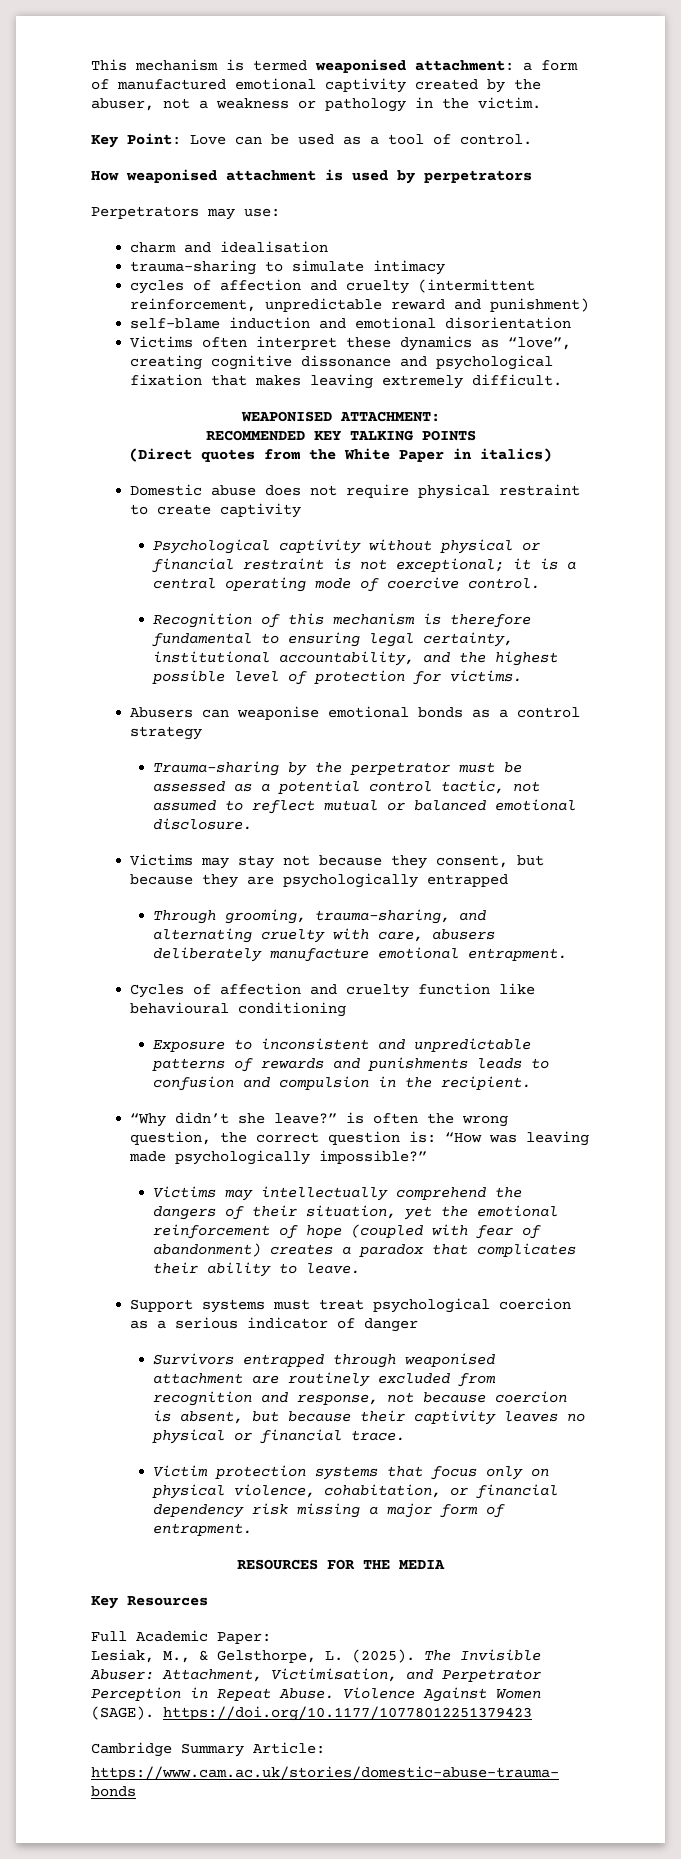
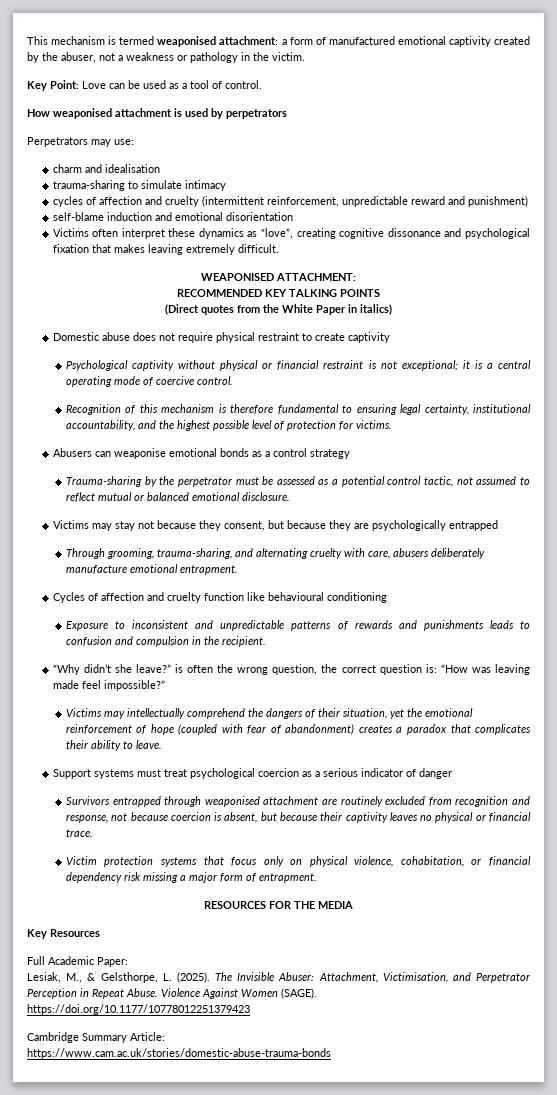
[175,1150,311,1165] psychologically -> [81,680,101,689] feel

